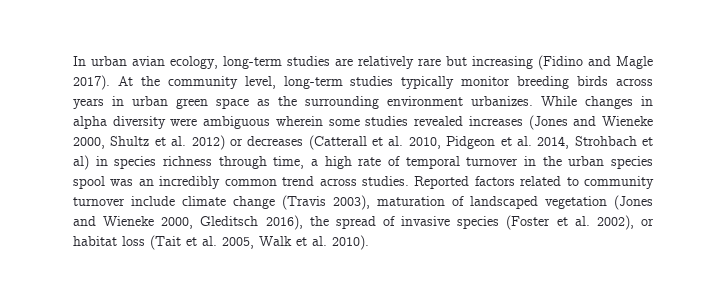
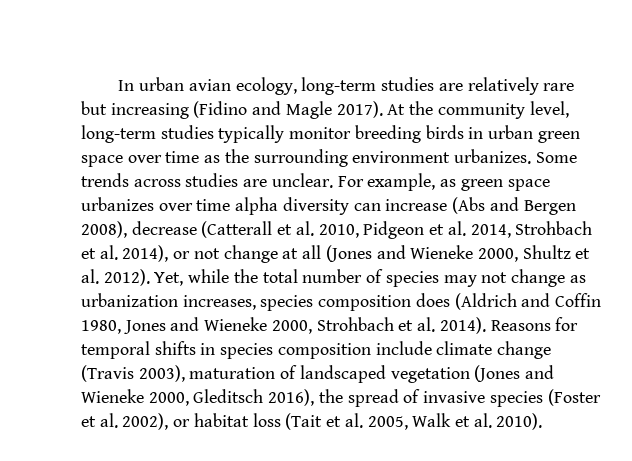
[616,78,654,86] [73,98,104,109] across years -> (464, 132) none
(249, 103) none -> [127,151,200,163] over time
[541,96,653,109] [73,115,654,130] [73,135,304,150] While changes in alpha diversity were ambiguous wherein some studies revealed increases (Jones and Wieneke 2000, Shultz et al. 2012) or decreases -> [535,152,577,163] [81,173,550,191] [81,197,576,215] [81,221,197,238] Some trends across studies are unclear. For example, as green space urbanizes over time alpha diversity can increase (Abs and Bergen 2008), decrease
[73,155,654,170] [73,176,655,189] [73,197,125,206] al) in species richness through time, a high rate of temporal turnover in the urban species spool was an incredibly common trend across studies. Reported factors related to community turnover -> [99,245,591,263] [81,269,586,287] [81,293,602,311] [81,317,579,334] [81,341,371,359] al. 2014), or not change at all (Jones and Wieneke 2000, Shultz et al. 2012). Yet, while the total number of species may not change as urbanization increases, species composition does (Aldrich and Coffin 1980, Jones and Wieneke 2000, Strohbach et al. 2014). Reasons for temporal shifts in species composition

